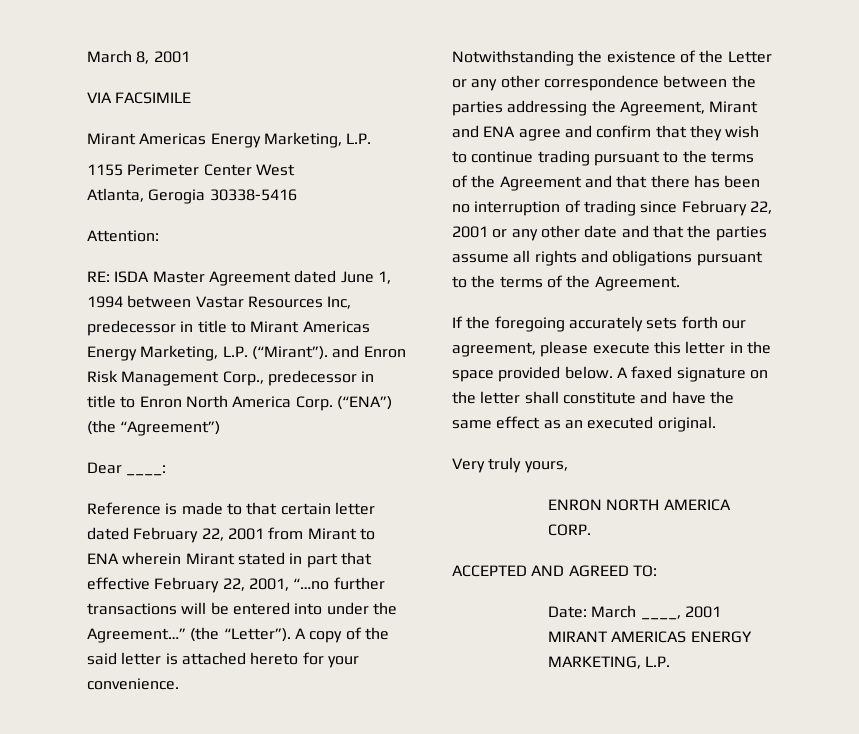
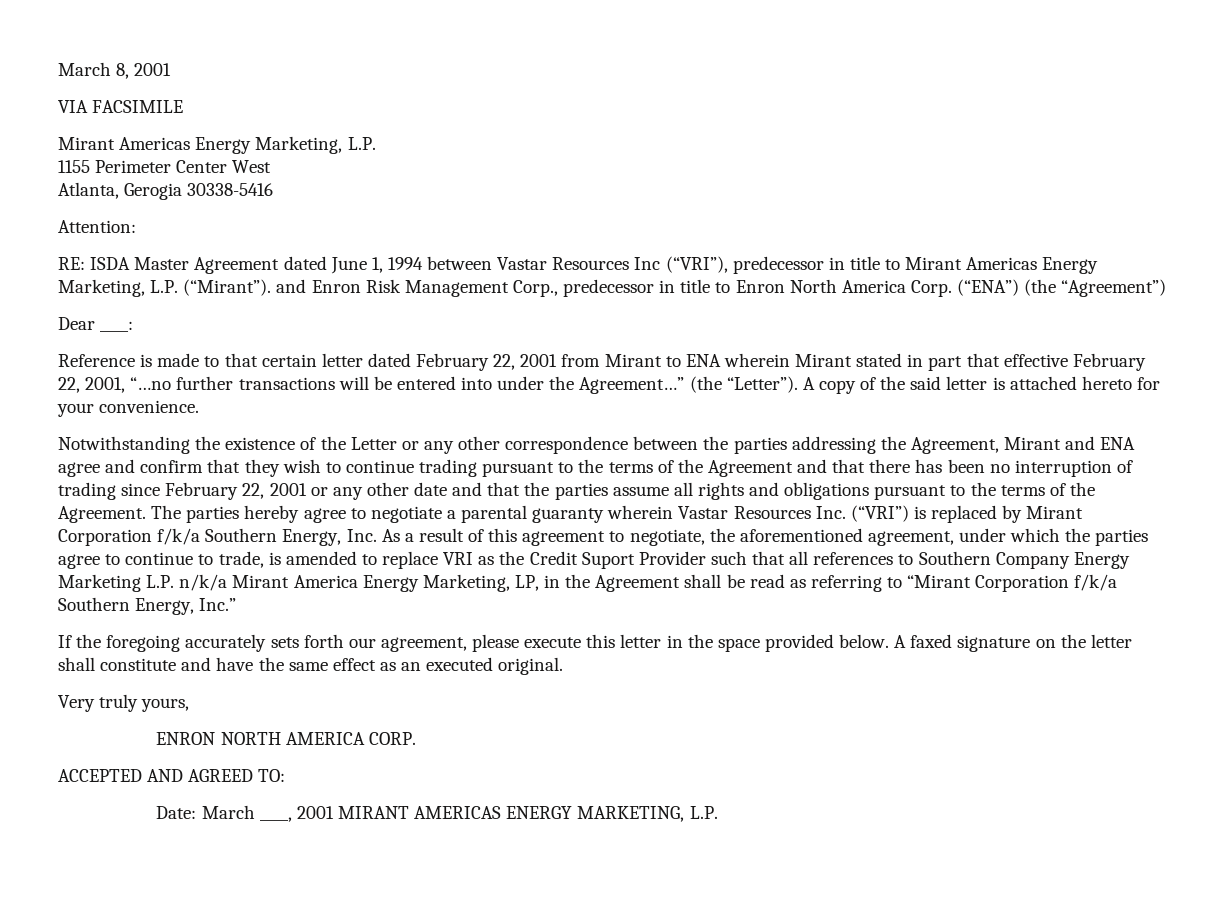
[327,296,352,309] Inc, -> [634,256,728,273] Inc (“VRI”),
(680, 283) none -> [151,505,1084,523] [58,528,1149,546] [58,551,1130,569] [58,574,1118,592] [58,597,237,615] The parties hereby agree to negotiate a parental guaranty wherein Vastar Resources Inc. (“VRI”) is replaced by Mirant Corporation f/k/a Southern Energy, Inc. As a result of this agreement to negotiate, the aforementioned agreement, under which the parties agree to continue to trade, is amended to replace VRI as the Credit Suport Provider such that all references to Southern Company Energy Marketing L.P. n/k/a Mirant America Energy Marketing, LP, in the Agreement shall be read as referring to “Mirant Corporation f/k/a Southern Energy, Inc.”

